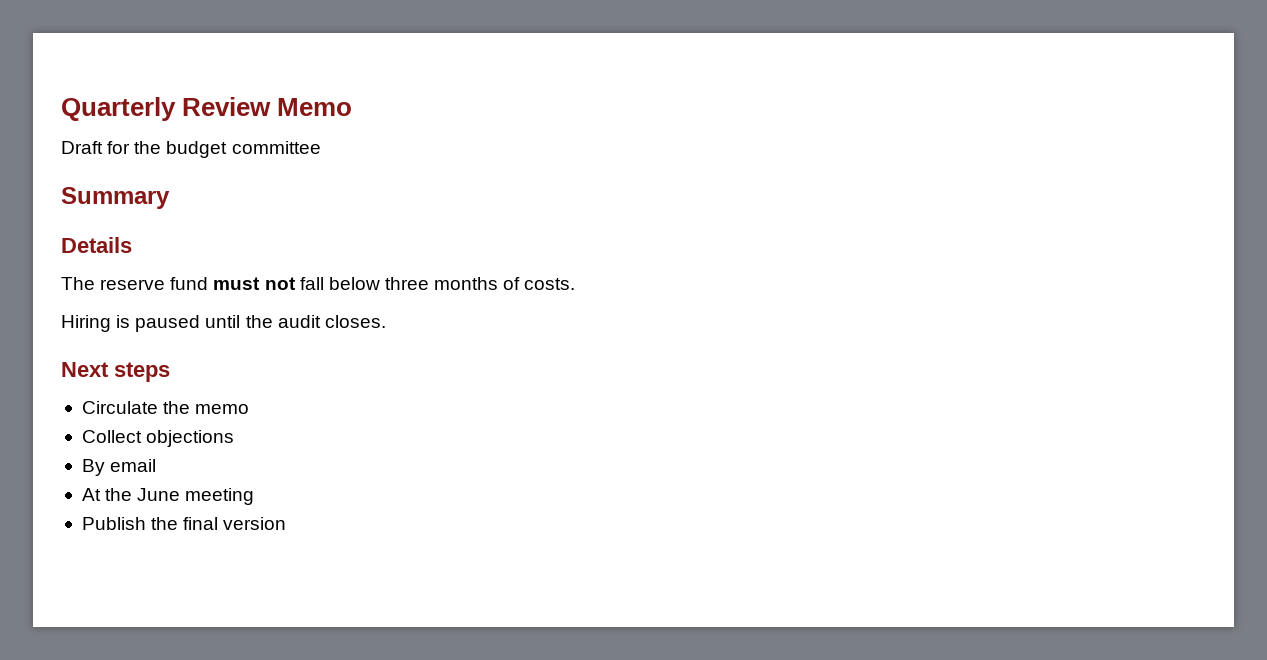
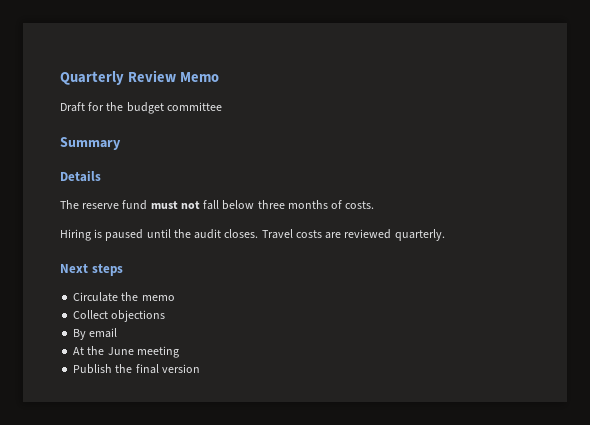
(386, 321) none -> [261,229,445,241] Travel costs are reviewed quarterly.

